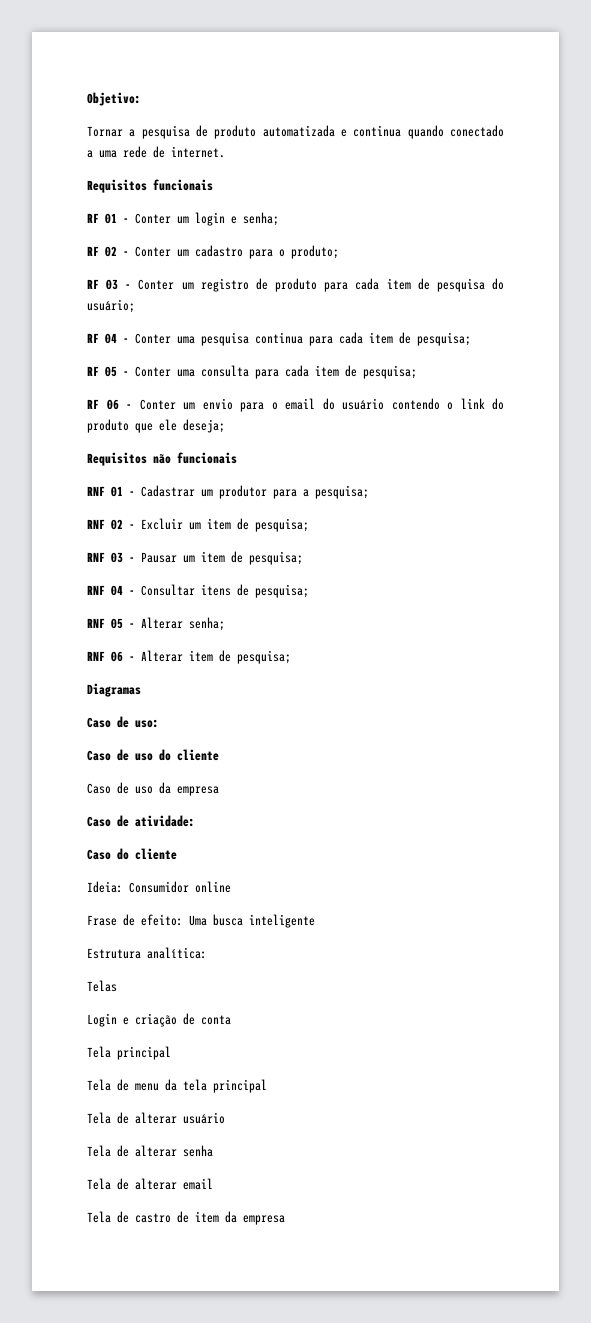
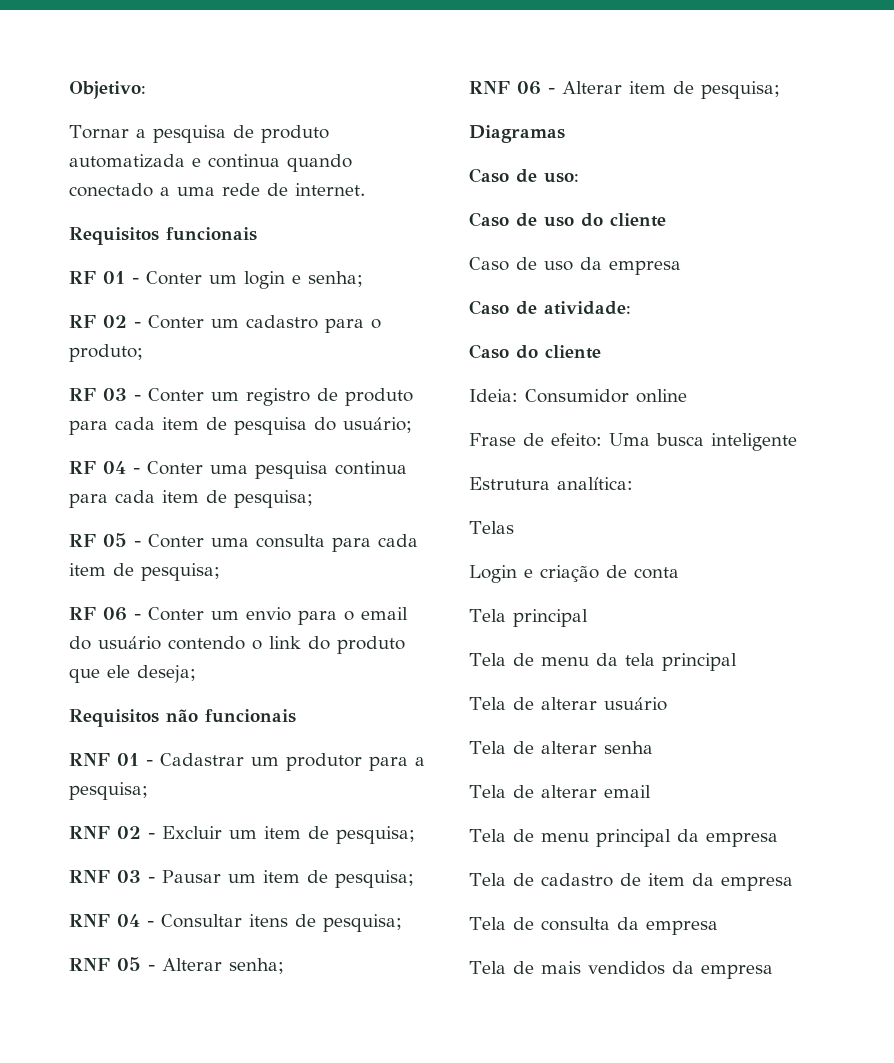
[135,1211,219,1223] castro de item -> [540,829,778,847] [469,873,793,891] [469,917,718,935] [469,961,665,975] menu principal da empresa // Tela de cadastro de item da empresa // Tela de consulta da empresa // Tela de mais vendidos

